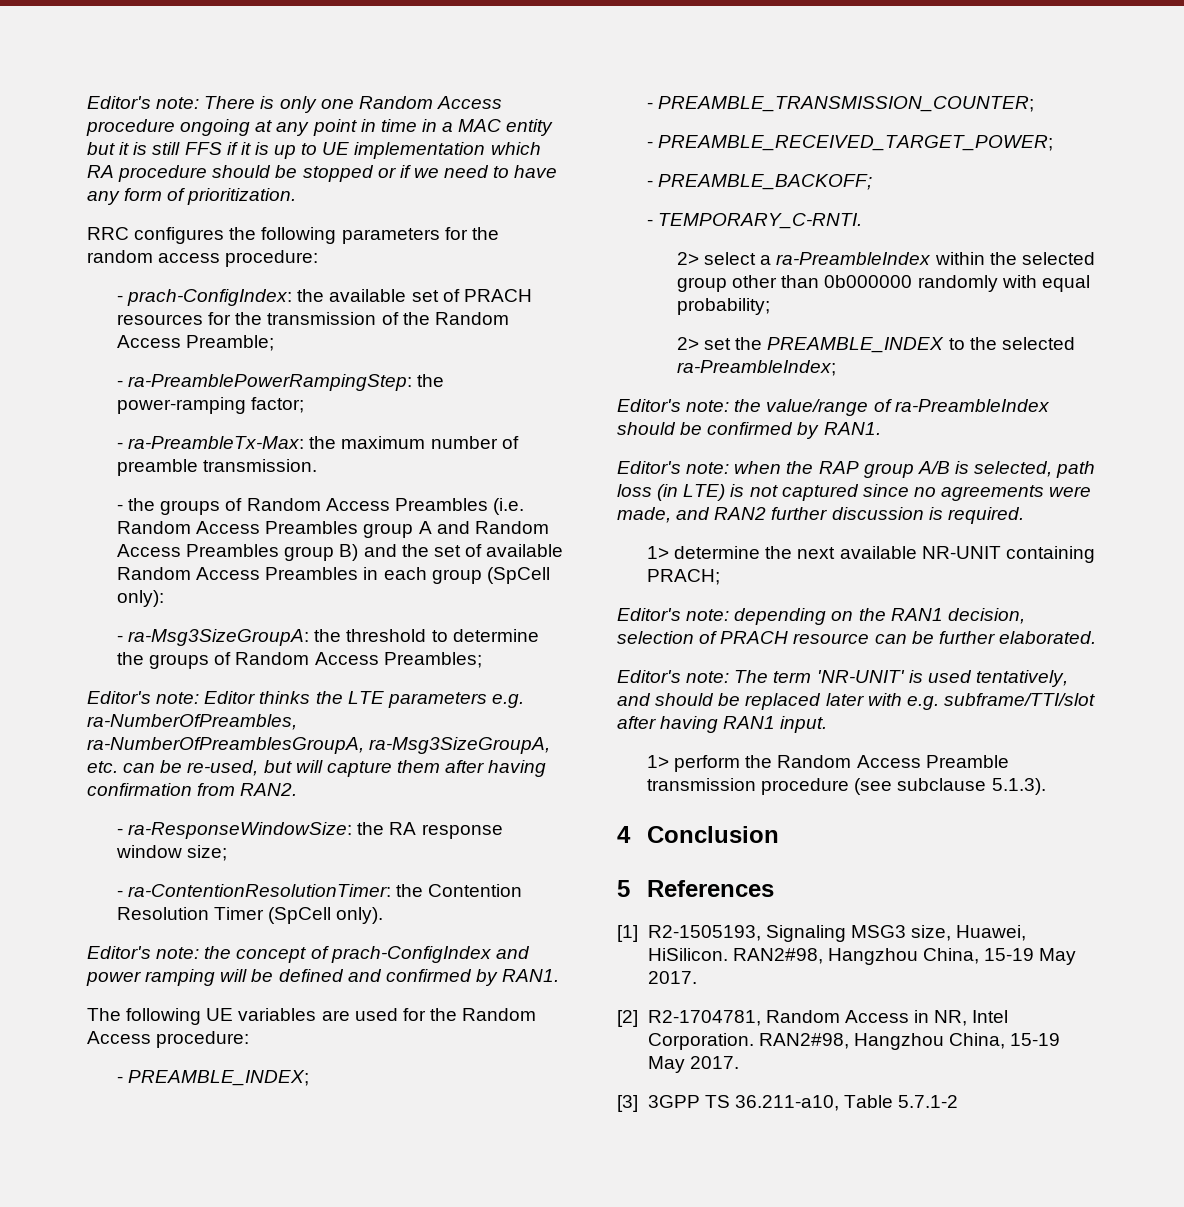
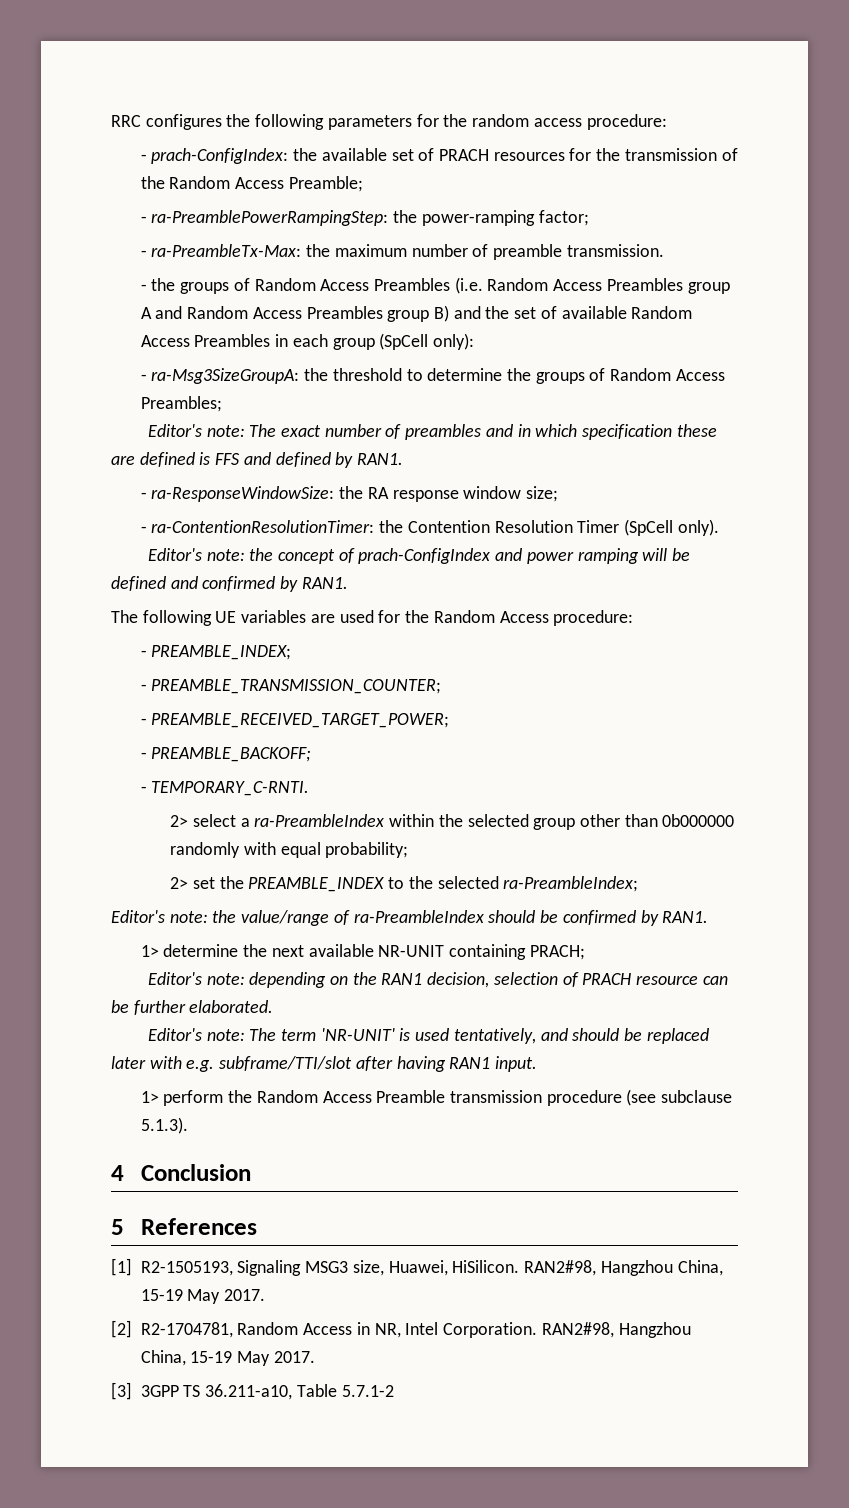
[87,96,502,113] [86,119,554,136] [87,142,541,159] [87,165,558,182] [87,188,297,205] Editor's note: There is only one Random Access procedure ongoing at any point in time in a MAC entity but it is still FFS if it is up to UE implementation which RA procedure should be stopped or if we need to have any form of prioritization. // -> (111, 121) none
[204,691,524,708] [87,714,297,730] [87,737,551,754] [87,760,547,777] [87,783,298,796] Editor thinks the LTE parameters e.g. ra-NumberOfPreambles, ra-NumberOfPreamblesGroupA, ra-Msg3SizeGroupA, etc. can be re-used, but will capture them after having confirmation from RAN2. -> [249,424,717,440] [111,452,404,468] The exact number of preambles and in which specification these are defined is FFS and defined by RAN1.
[617,461,1096,478] [617,484,1092,501] [617,507,1024,524] // Editor's note: when the RAP group A/B is selected, path loss (in LTE) is not captured since no agreements were made, and RAN2 further discussion is required. -> (709, 917) none

